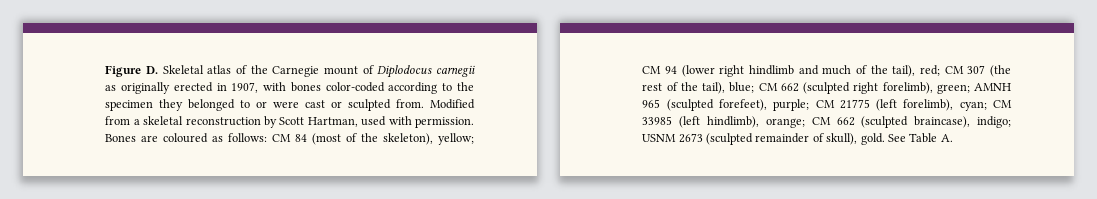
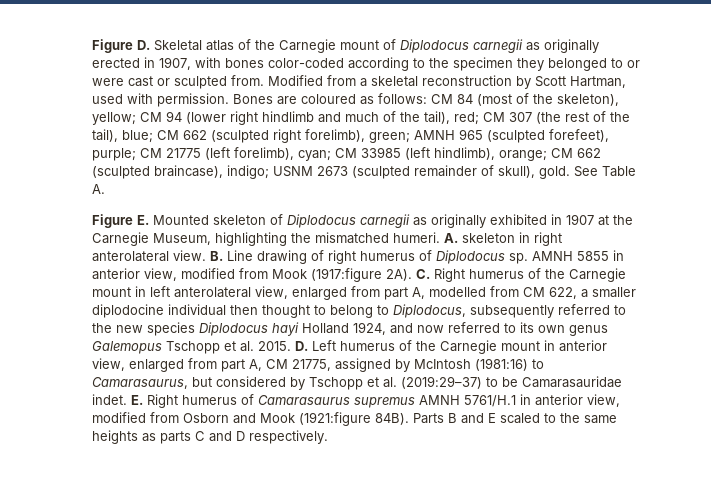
(953, 138) none -> [91,214,633,228] [91,232,562,246] [91,250,624,264] [91,268,626,282] [91,286,636,300] [91,304,626,318] [91,322,608,336] [91,340,607,354] [91,358,544,372] [91,376,622,390] [91,394,620,408] [91,412,617,426] [91,430,328,444] // Figure E. Mounted skeleton of Diplodocus carnegii as originally exhibited in 1907 at the Carnegie Museum, highlighting the mismatched humeri. A. skeleton in right anterolateral view. B. Line drawing of right humerus of Diplodocus sp. AMNH 5855 in anterior view, modified from Mook (1917:figure 2A). C. Right humerus of the Carnegie mount in left anterolateral view, enlarged from part A, modelled from CM 622, a smaller diplodocine individual then thought to belong to Diplodocus, subsequently referred to the new species Diplodocus hayi Holland 1924, and now referred to its own genus Galemopus Tschopp et al. 2015. D. Left humerus of the Carnegie mount in anterior view, enlarged from part A, CM 21775, assigned by McIntosh (1981:16) to Camarasaurus, but considered by Tschopp et al. (2019:29–37) to be Camarasauridae indet. E. Right humerus of Camarasaurus supremus AMNH 5761/H.1 in anterior view, modified from Osborn and Mook (1921:figure 84B). Parts B and E scaled to the same heights as parts C and D respectively.

